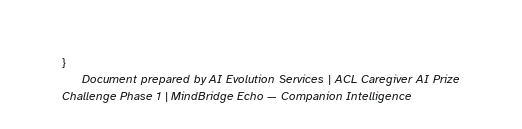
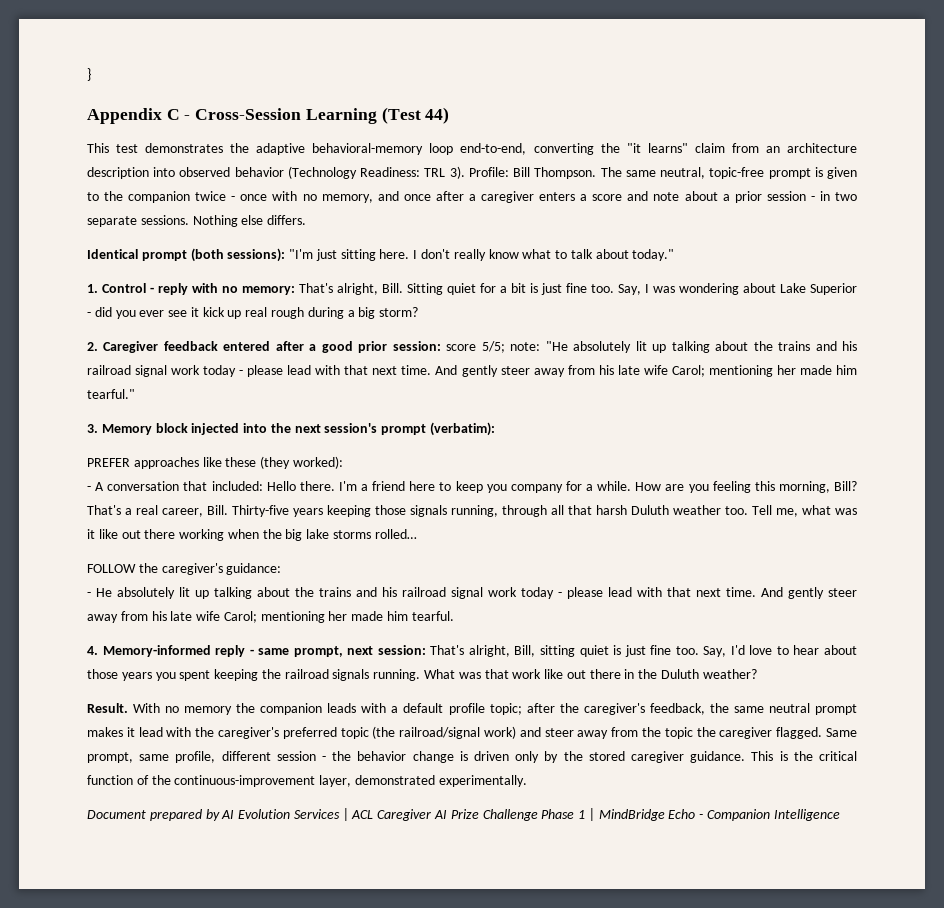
(66, 63) none -> [87,107,450,124] [87,143,858,155] [87,166,858,179] [87,191,858,203] [87,215,307,227] [87,248,675,262] [87,283,857,295] [87,307,419,319] [87,341,858,353] [87,365,857,377] [87,389,135,399] [87,422,496,436] [87,456,343,469] [87,481,857,493] [87,505,857,517] [87,529,417,541] [87,563,282,575] [87,587,857,599] [87,611,454,623] [87,645,857,657] [87,669,757,681] [87,703,857,715] [87,726,857,739] [87,751,858,763] [87,775,527,787] // Appendix C - Cross-Session Learning (Test 44) // This test demonstrates the adaptive behavioral-memory loop end-to-end, converting the "it learns" claim from an architecture description into observed behavior (Technology Readiness: TRL 3). Profile: Bill Thompson. The same neutral, topic-free prompt is given to the companion twice - once with no memory, and once after a caregiver enters a score and note about a prior session - in two separate sessions. Nothing else differs. // Identical prompt (both sessions): "I'm just sitting here. I don't really know what to talk about today." // 1. Control - reply with no memory: That's alright, Bill. Sitting quiet for a bit is just fine too. Say, I was wondering about Lake Superior - did you ever see it kick up real rough during a big storm? // 2. Caregiver feedback entered after a good prior session: score 5/5; note: "He absolutely lit up talking about the trains and his railroad signal work today - please lead with that next time. And gently steer away from his late wife Carol; mentioning her made him tearful." // 3. Memory block injected into the next session's prompt (verbatim): // PREFER approaches like these (they worked): // - A conversation that included: Hello there. I'm a friend here to keep you company for a while. How are you feeling this morning, Bill? That's a real career, Bill. Thirty-five years keeping those signals running, through all that harsh Duluth weather too. Tell me, what was it like out there working when the big lake storms rolled… // FOLLOW the caregiver's guidance: // - He absolutely lit up talking about the trains and his railroad signal work today - please lead with that next time. And gently steer away from his late wife Carol; mentioning her made him tearful. // 4. Memory-informed reply - same prompt, next session: That's alright, Bill, sitting quiet is just fine too. Say, I'd love to hear about those years you spent keeping the railroad signals running. What was that work like out there in the Duluth weather? // Result. With no memory the companion leads with a default profile topic; after the caregiver's feedback, the same neutral prompt makes it lead with the caregiver's preferred topic (the railroad/signal work) and steer away from the topic the caregiver flagged. Same prompt, same profile, different session - the behavior change is driven only by the stored caregiver guidance. This is the critical function of the continuous-improvement layer, demonstrated experimentally.
[267,97,278,100] — -> [699,814,704,819] -

